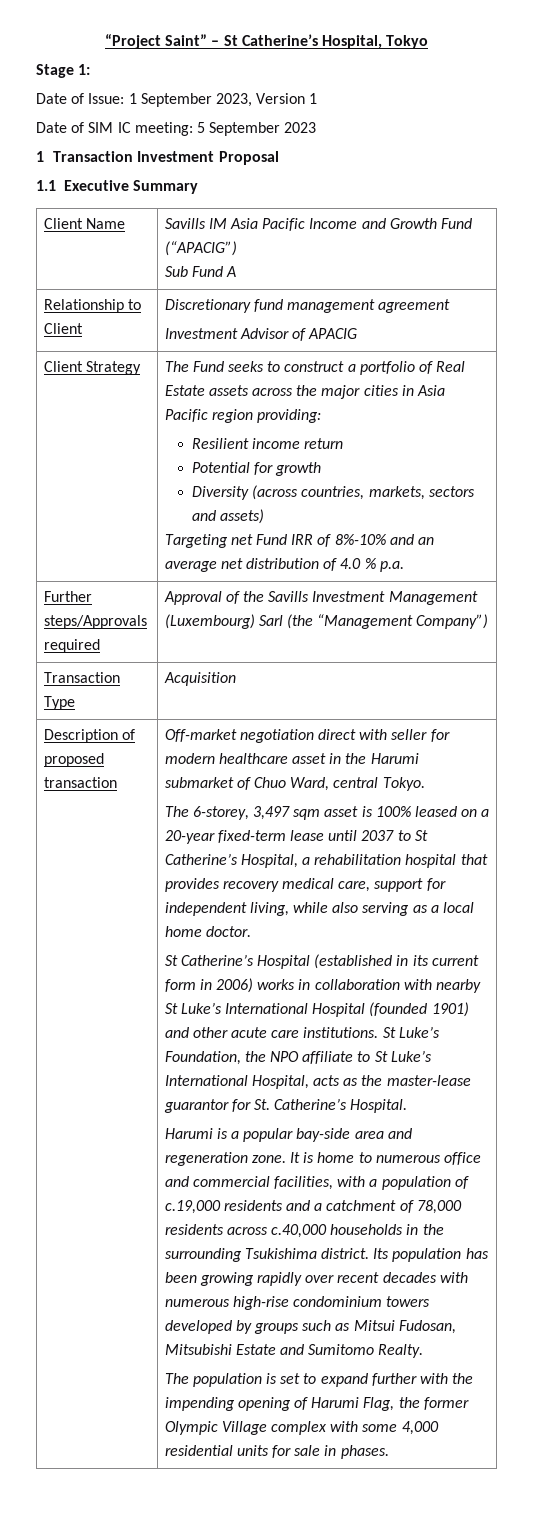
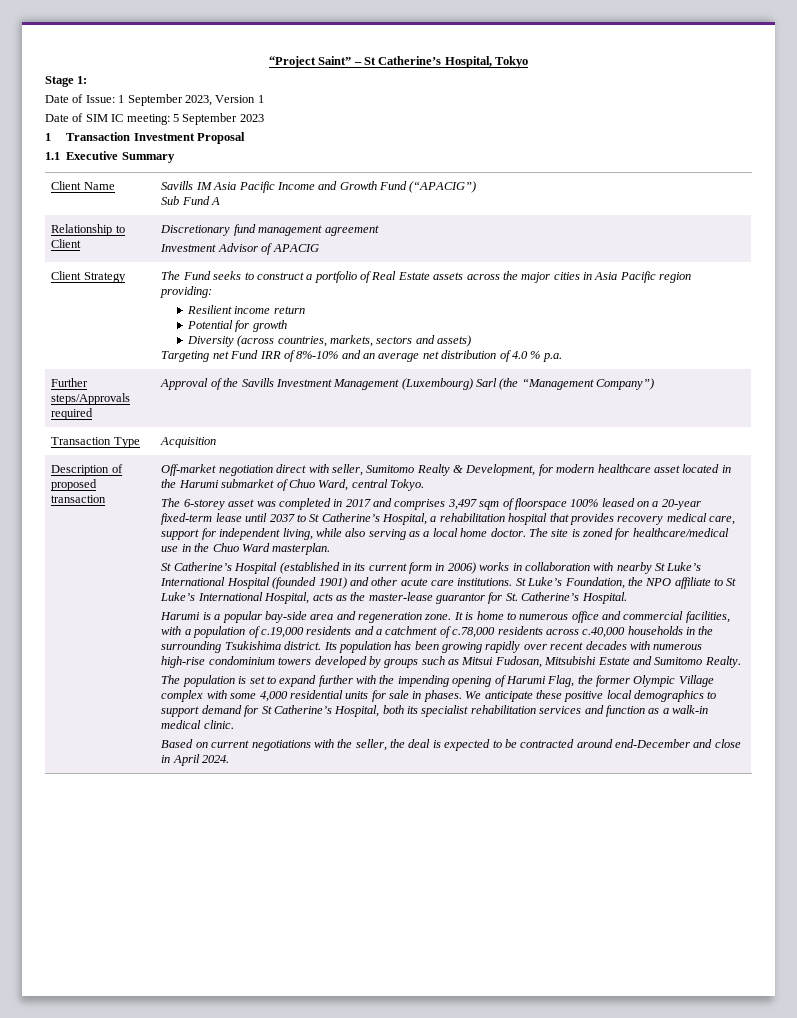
[391,729,428,740] seller -> [331,464,536,476] seller, Sumitomo Realty & Development,
(326, 758) none -> [682,464,720,473] located
[192,806,373,820] 6-storey, 3,497 sqm asset is -> [183,498,567,510] 6-storey asset was completed in 2017 and comprises 3,497 sqm of floorspace
(251, 931) none -> [528,528,729,540] [161,543,331,555] The site is zoned for healthcare/medical use in the Chuo Ward masterplan.
[416,1200,462,1214] 78,000 -> [452,627,496,638] c.78,000
(389, 1452) none -> [465,690,717,702] [161,705,709,717] [161,720,234,729] [161,739,741,751] [161,754,230,766] We anticipate these positive local demographics to support demand for St Catherine’s Hospital, both its specialist rehabilitation services and function as a walk-in medical clinic. // Based on current negotiations with the seller, the deal is expected to be contracted around end-December and close in April 2024.

